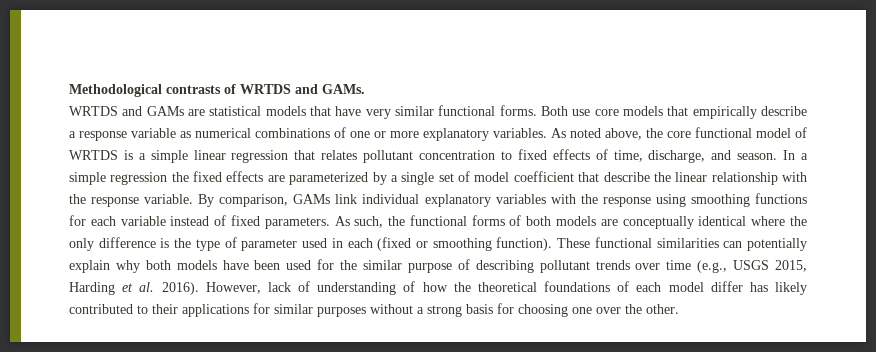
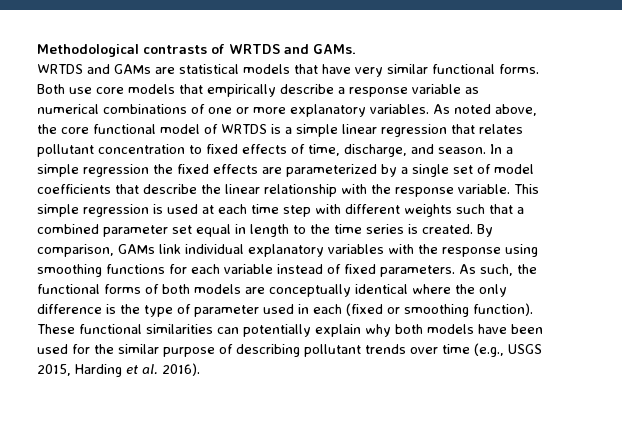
[513,171,574,182] coefficient -> [37,184,111,194] coefficients
(194, 199) none -> [514,184,539,194] [37,204,524,217] [37,224,473,237] This simple regression is used at each time step with different weights such that a combined parameter set equal in length to the time series is created.
[205,281,807,295] [69,303,679,317] However, lack of understanding of how the theoretical foundations of each model differ has likely contributed to their applications for similar purposes without a strong basis for choosing one over the other. -> (200, 369) none

